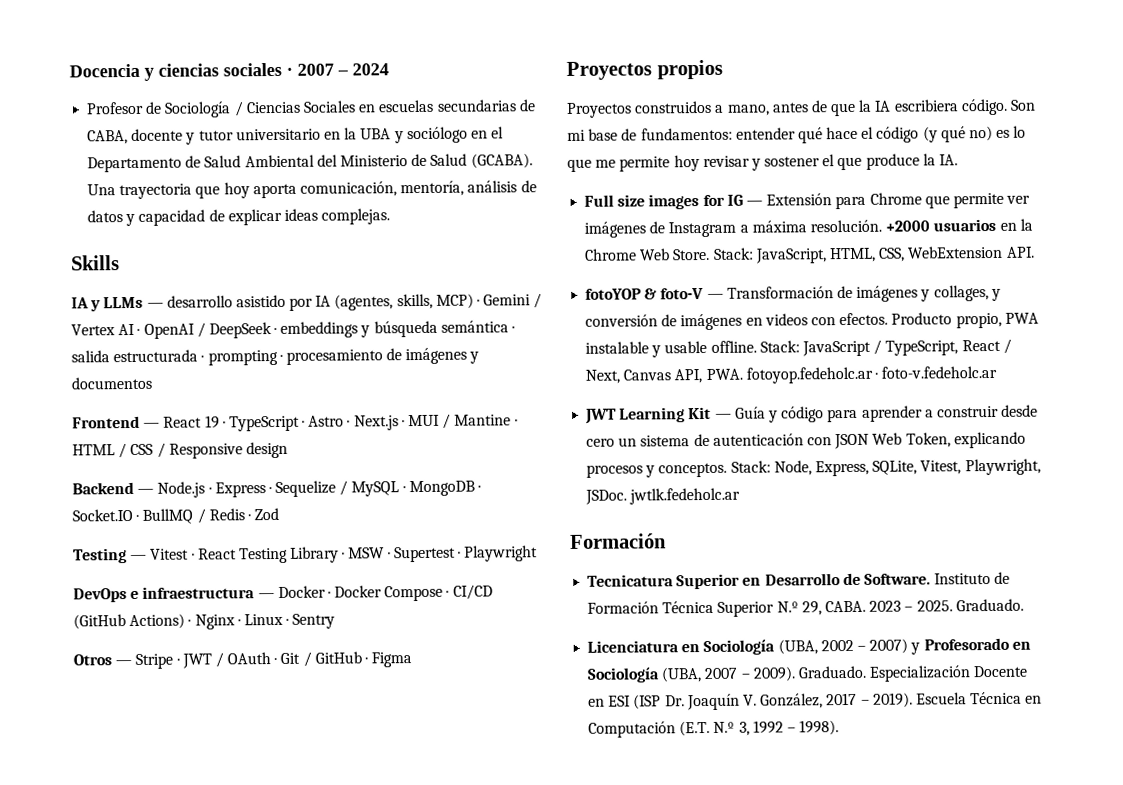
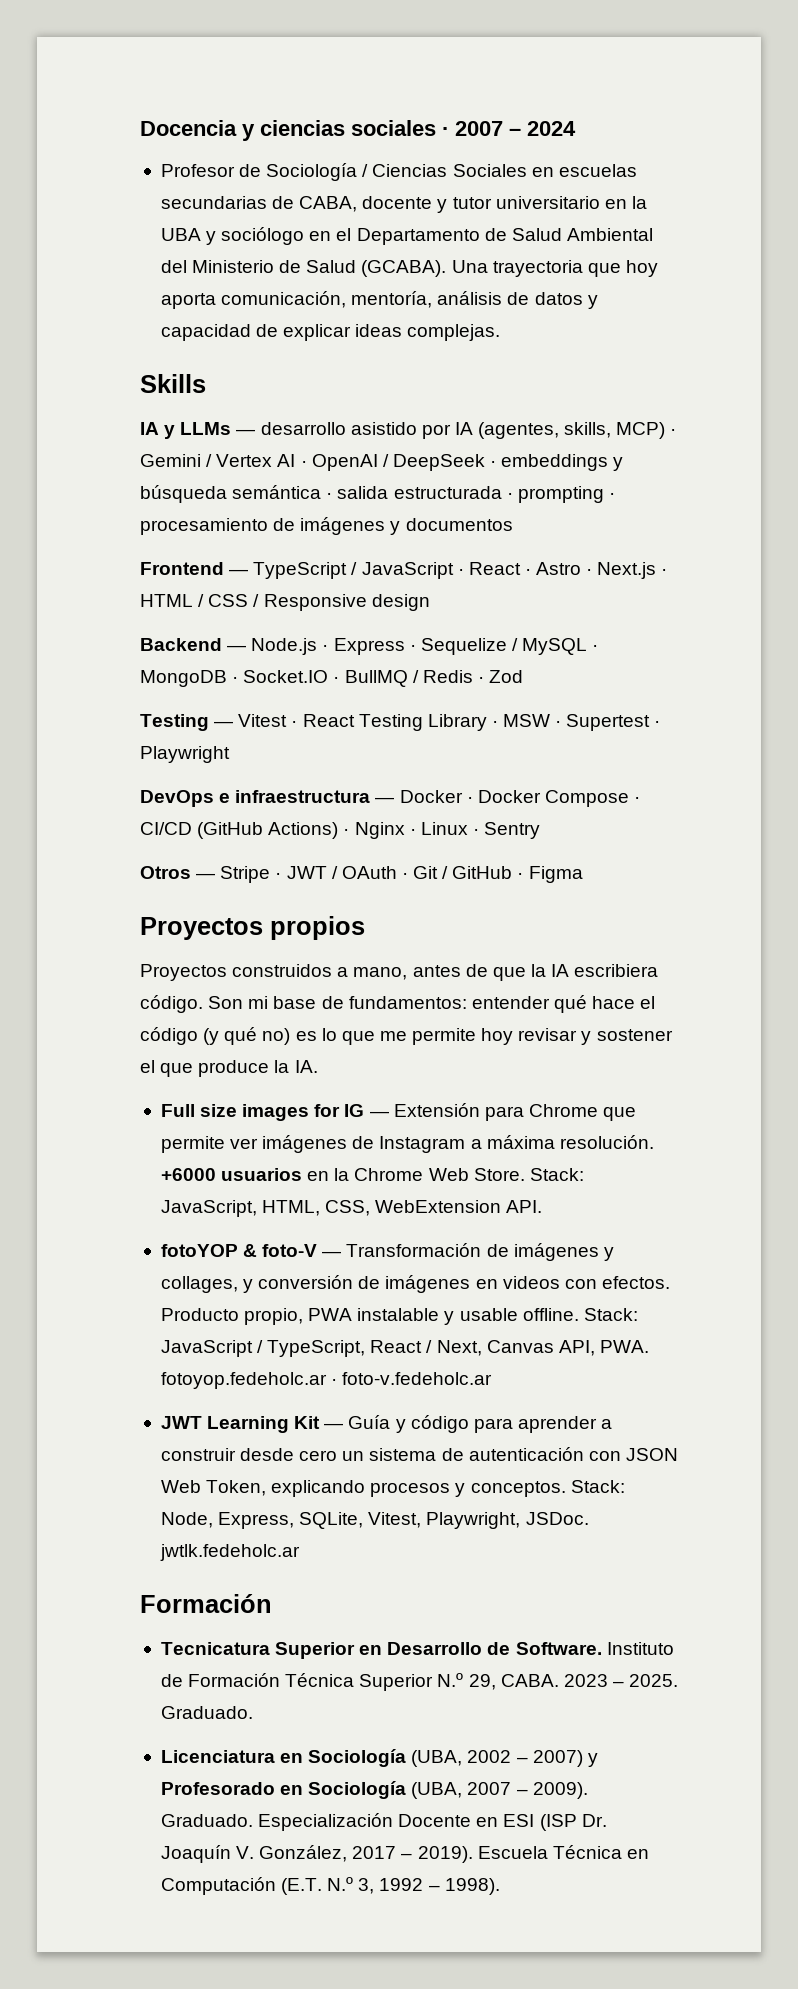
[163,415,300,432] React 19 · TypeScript -> [253,562,521,579] TypeScript / JavaScript · React
[408,413,518,429] MUI / Mantine · -> (668, 572) none
[885,220,931,232] +2000 -> [160,1168,216,1181] +6000

